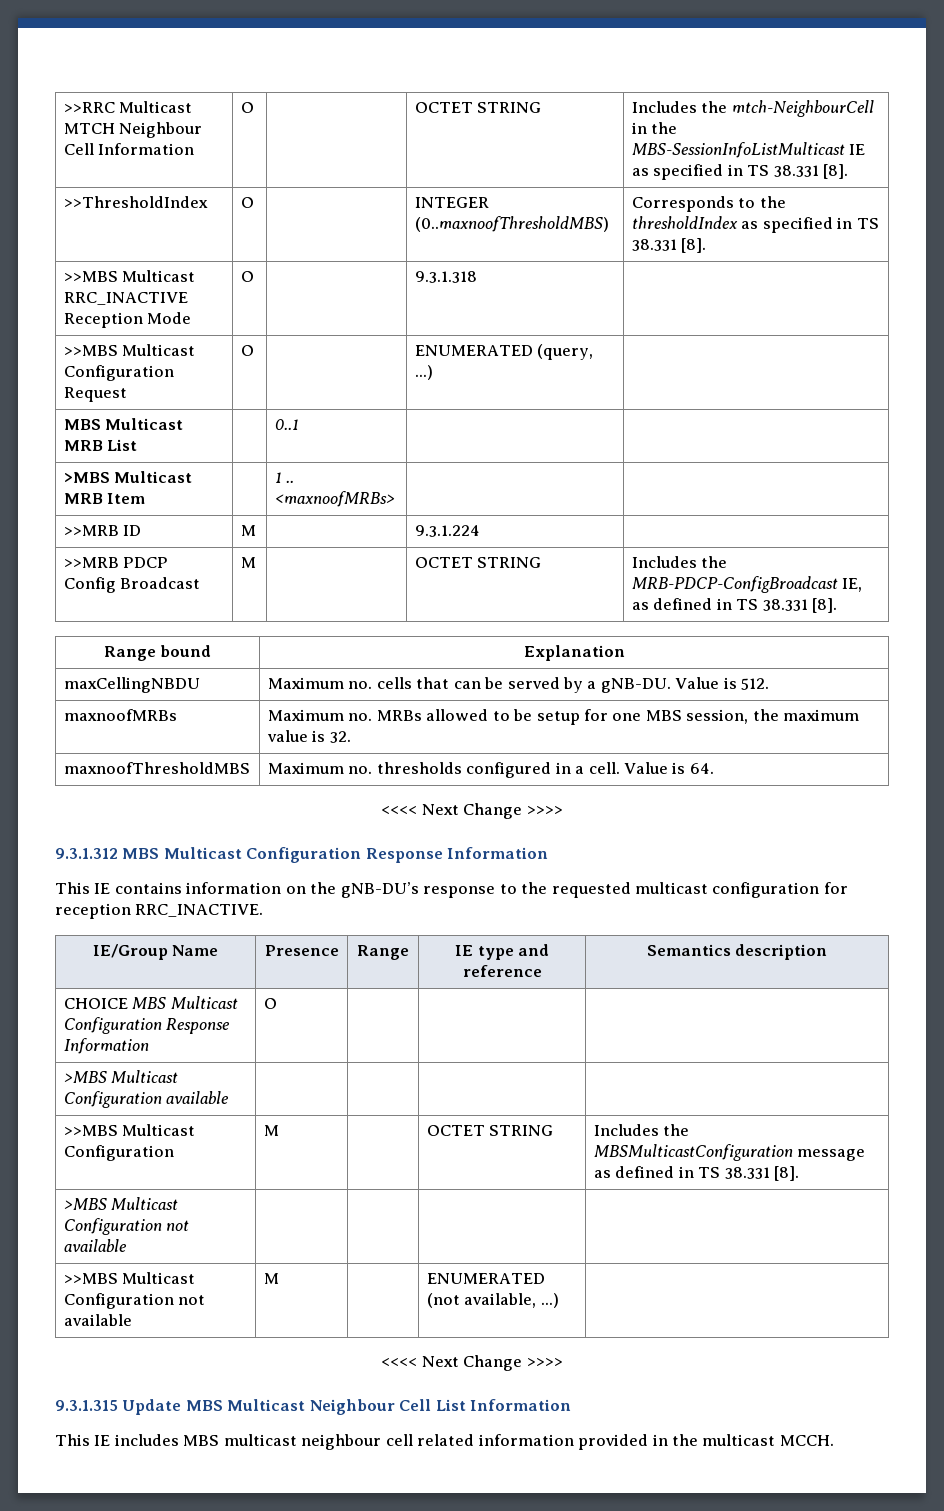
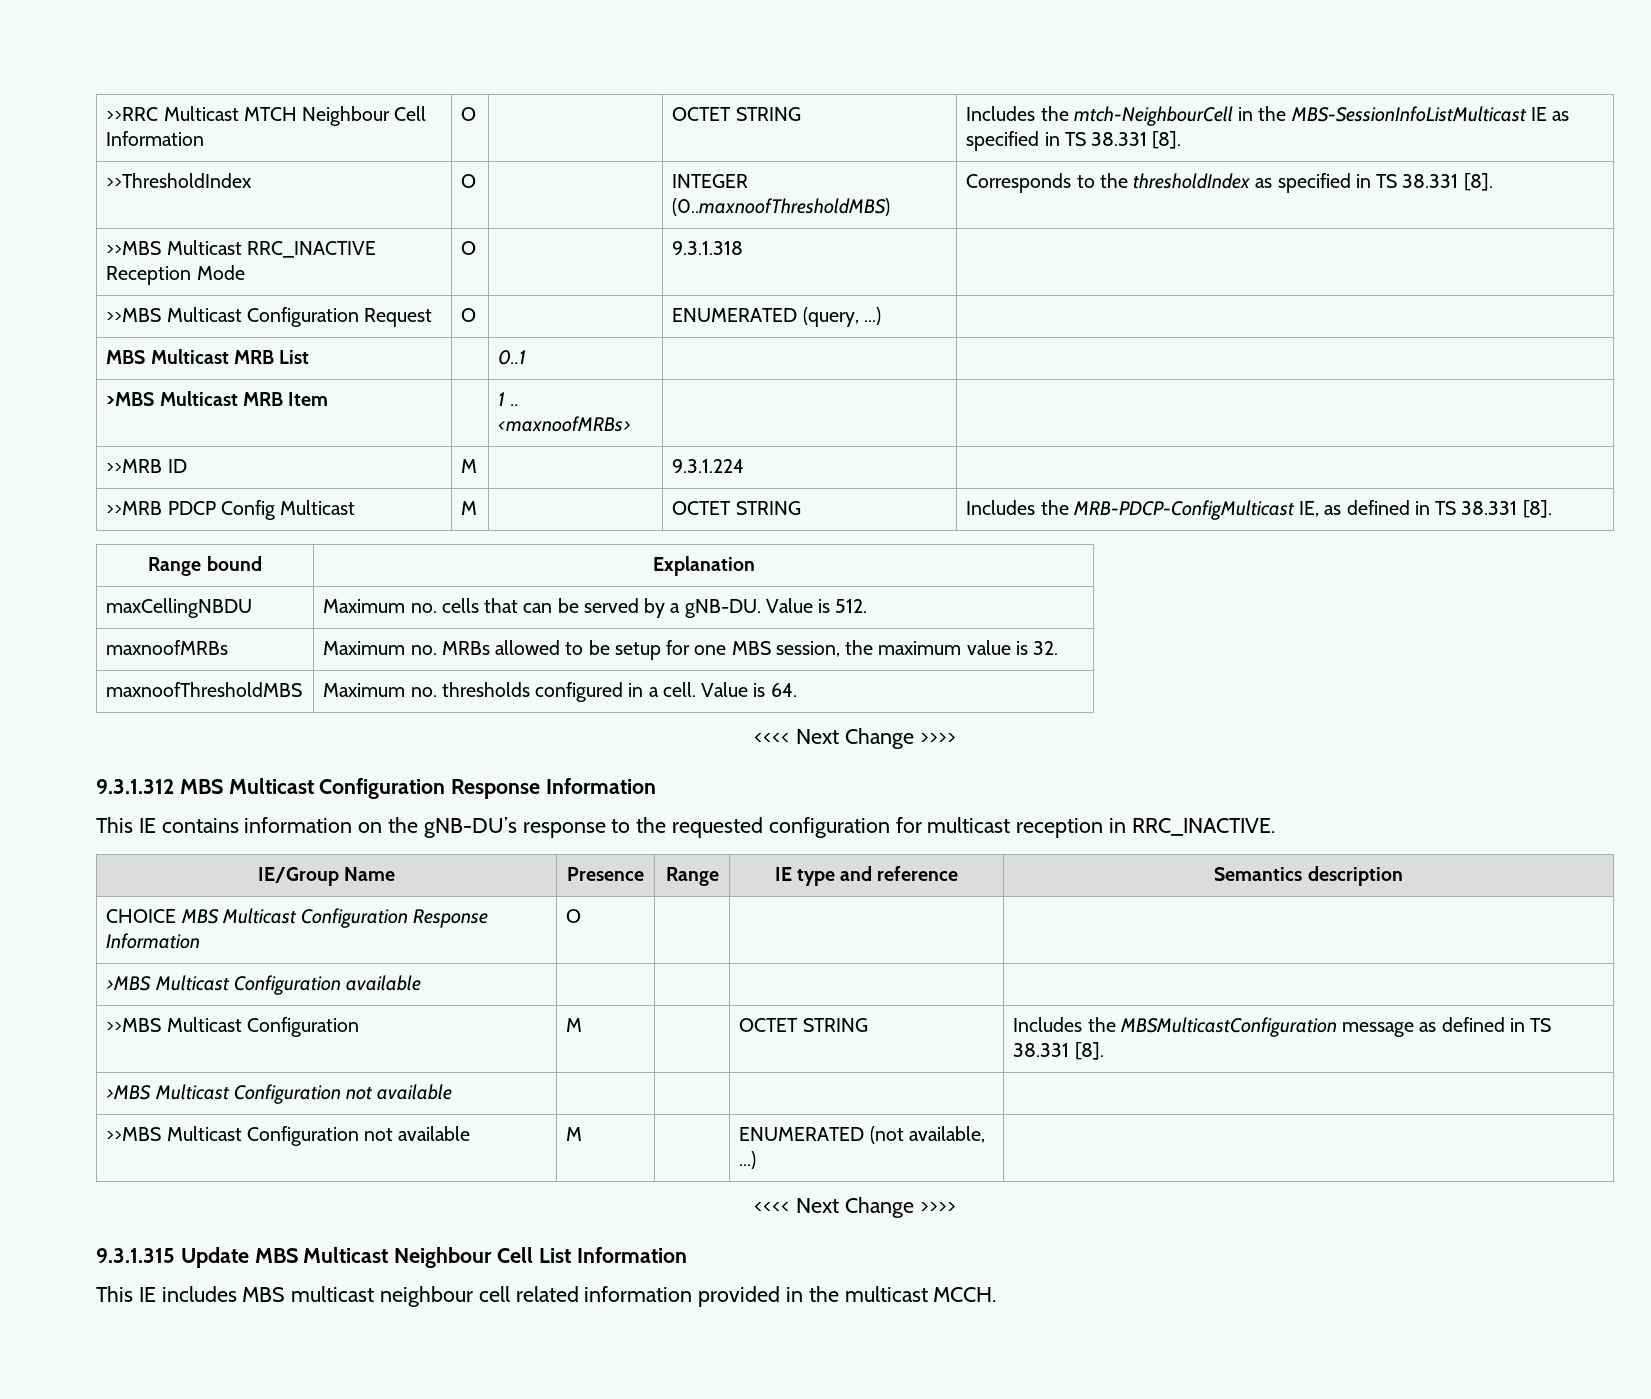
[120,577,201,589] [240,557,256,568] [414,557,542,568] [631,556,728,568] [631,576,838,593] Broadcast | M | | OCTET STRING | Includes the MRB-PDCP-ConfigBroadcast -> [280,500,356,515] [461,501,478,515] [672,501,801,515] [966,500,1295,520] Multicast | M | | OCTET STRING | Includes the MRB-PDCP-ConfigMulticast
[635,882,709,894] multicast -> (764, 827) none
[55,903,131,919] reception -> [927,817,1127,838] multicast reception in

